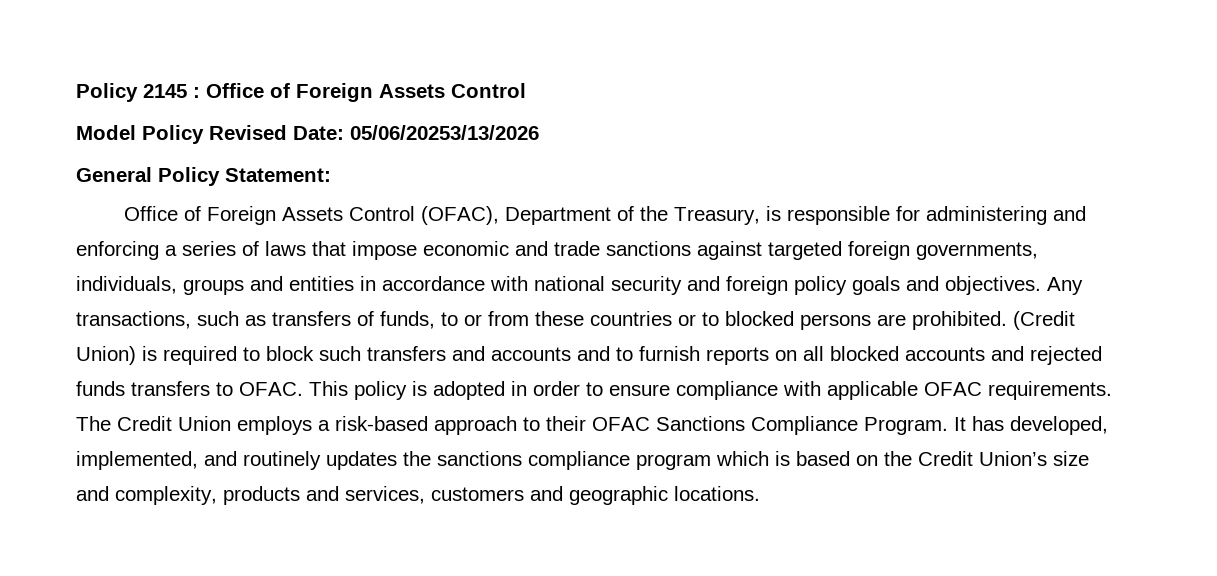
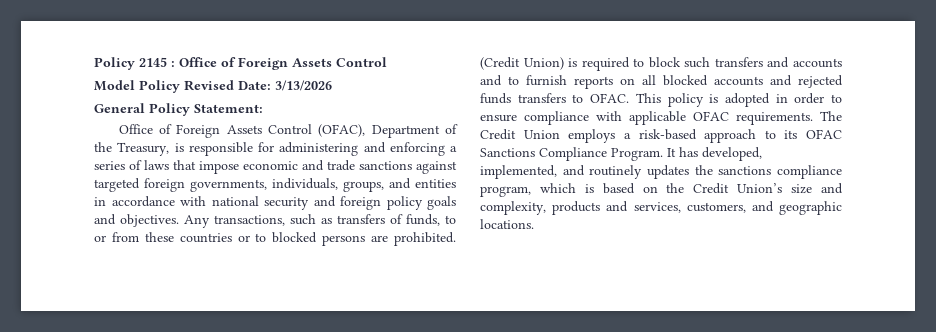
[350,125,539,140] 05/06/20253/13/2026 -> [275,80,332,91] 3/13/2026
[183,279,244,295] groups -> [343,181,384,192] groups,
[546,416,586,431] their -> [784,130,798,139] its
[636,454,711,470] program -> [480,186,531,197] program,
[431,487,524,501] customers -> [686,202,746,213] customers,

